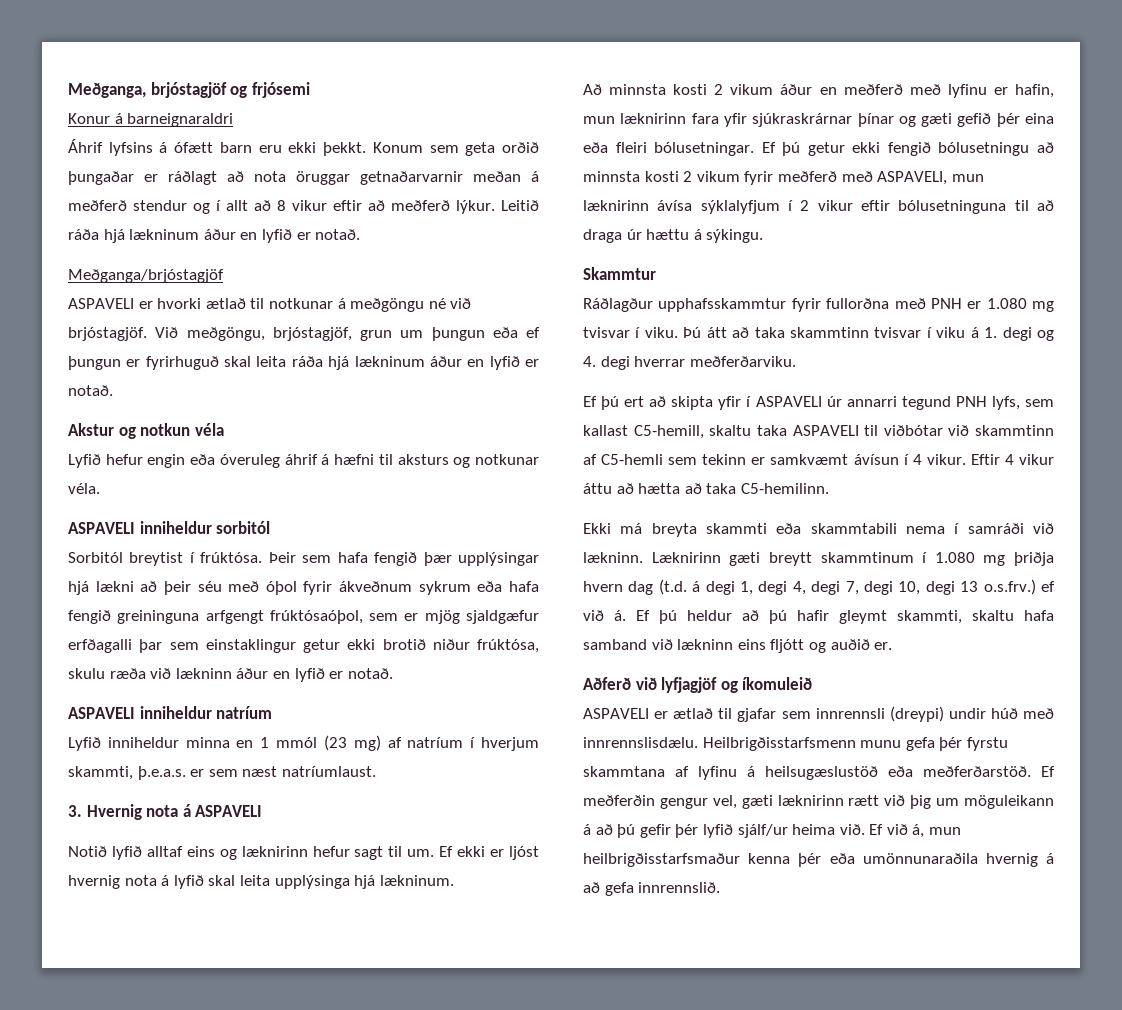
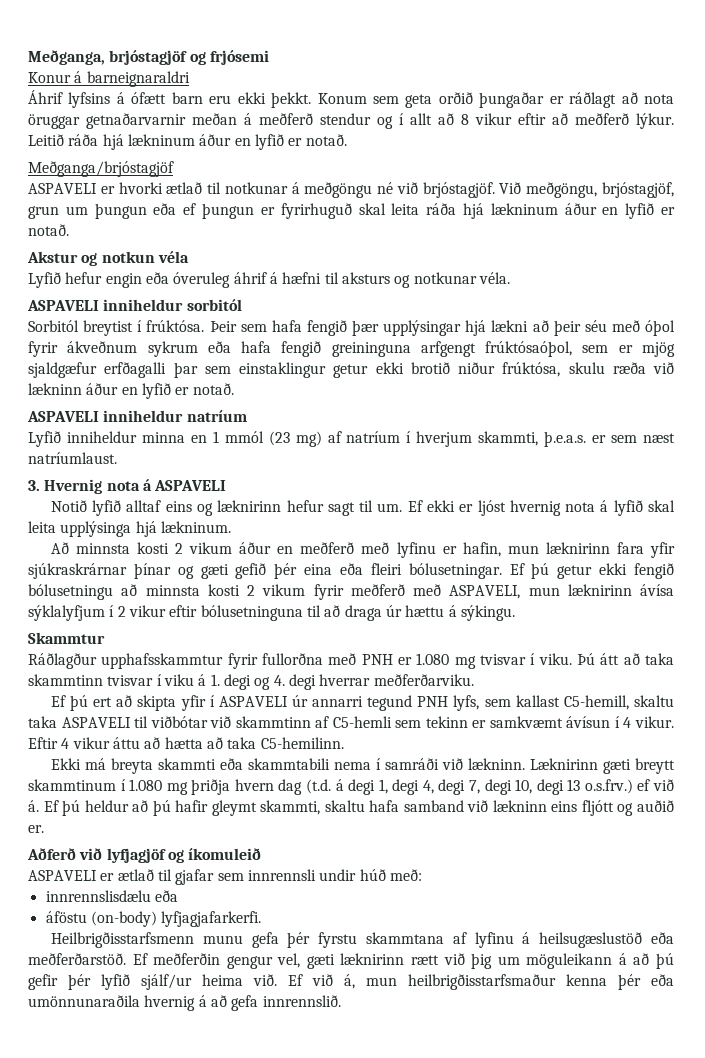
[889,706,944,722] (dreypi) -> (316, 875) none
[1023,708,1054,719] [583,737,698,748] með innrennslisdælu. -> [389,869,422,881] [45,890,178,902] [45,911,262,927] með: // innrennslisdælu eða // áföstu (on-body) lyfjagjafarkerfi. //

